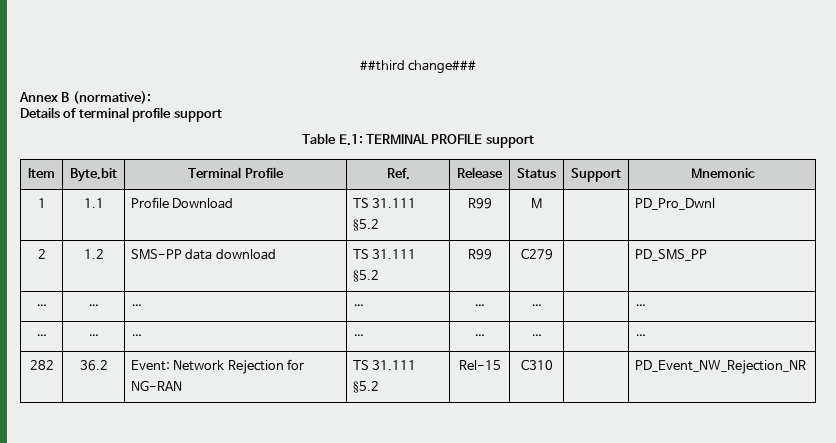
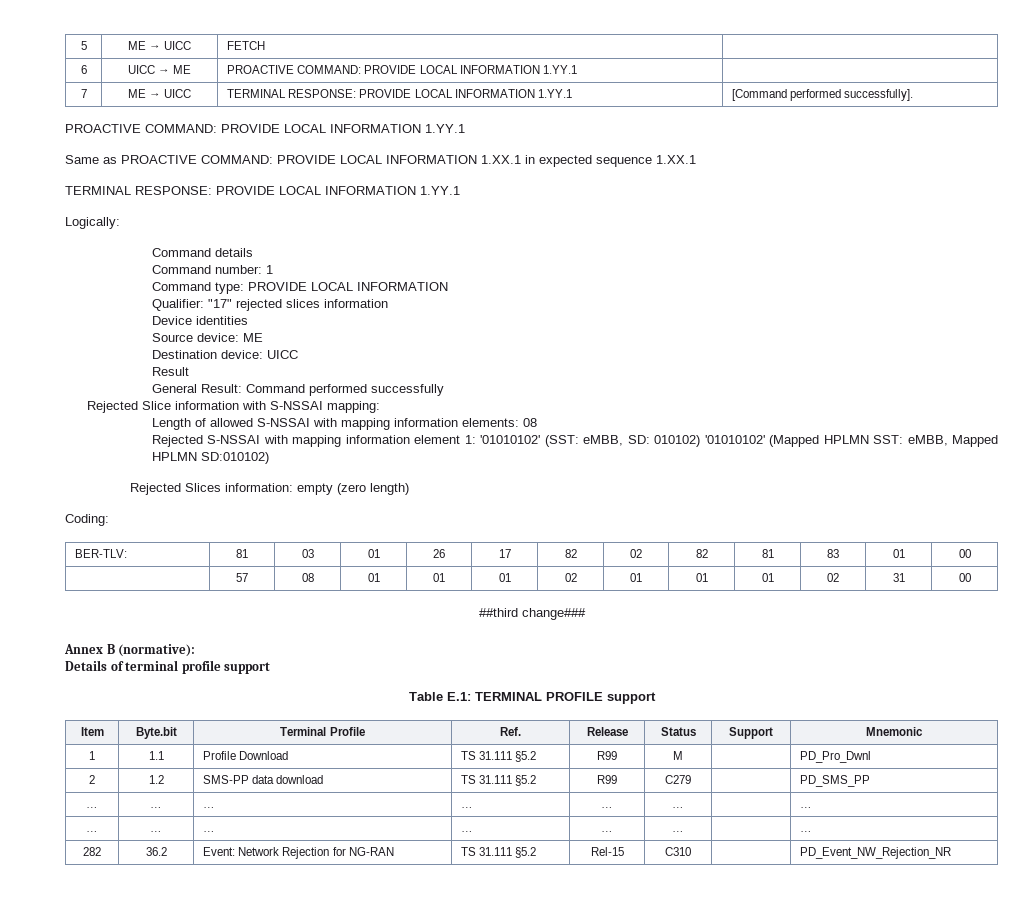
(359, 65) none -> [80,41,87,50] [127,41,192,50] [227,41,266,50] [80,65,87,74] [127,65,192,74] [227,65,577,74] [80,89,87,98] [127,89,192,98] [227,89,572,98] [732,89,914,101] [65,124,465,133] [65,155,696,167] [65,186,460,195] [65,217,120,229] [151,248,253,257] [151,265,273,274] [151,282,448,294] [151,299,388,311] [151,316,248,325] [151,333,263,342] [151,350,298,359] [151,367,189,376] [151,384,444,396] [86,401,380,413] [151,418,537,430] [151,435,998,447] [151,452,269,464] [130,483,410,495] [65,514,109,526] [75,549,128,558] [236,549,248,558] [301,549,314,558] [367,549,380,558] [433,549,445,558] [498,549,511,558] [564,549,577,558] [630,549,642,558] [695,549,708,558] [761,549,774,558] [827,549,839,558] [892,549,905,558] [958,549,971,558] [236,573,248,582] [301,573,314,582] [367,573,380,582] [433,573,445,582] [498,573,511,582] [564,573,577,582] [630,573,642,582] [695,573,708,582] [761,573,774,582] [827,573,839,582] [892,573,905,582] [958,573,971,582] 5 | ME → UICC | FETCH | // 6 | UICC → ME | PROACTIVE COMMAND: PROVIDE LOCAL INFORMATION 1.YY.1 | // 7 | ME → UICC | TERMINAL RESPONSE: PROVIDE LOCAL INFORMATION 1.YY.1 | [Command performed successfully]. // PROACTIVE COMMAND: PROVIDE LOCAL INFORMATION 1.YY.1 // Same as PROACTIVE COMMAND: PROVIDE LOCAL INFORMATION 1.XX.1 in expected sequence 1.XX.1 // TERMINAL RESPONSE: PROVIDE LOCAL INFORMATION 1.YY.1 // Logically: // Command details // Command number: 1 // Command type: PROVIDE LOCAL INFORMATION // Qualifier: "17" rejected slices information // Device identities // Source device: ME // Destination device: UICC // Result // General Result: Command performed successfully // Rejected Slice information with S-NSSAI mapping: // Length of allowed S-NSSAI with mapping information elements: 08 // Rejected S-NSSAI with mapping information element 1: '01010102' (SST: eMBB, SD: 010102) '01010102' (Mapped HPLMN SST: eMBB, Mapped HPLMN SD:010102) // Rejected Slices information: empty (zero length) // Coding: // BER-TLV: | 81 | 03 | 01 | 26 | 17 | 82 | 02 | 82 | 81 | 83 | 01 | 00 // | 57 | 08 | 01 | 01 | 01 | 02 | 01 | 01 | 01 | 02 | 31 | 00 //

